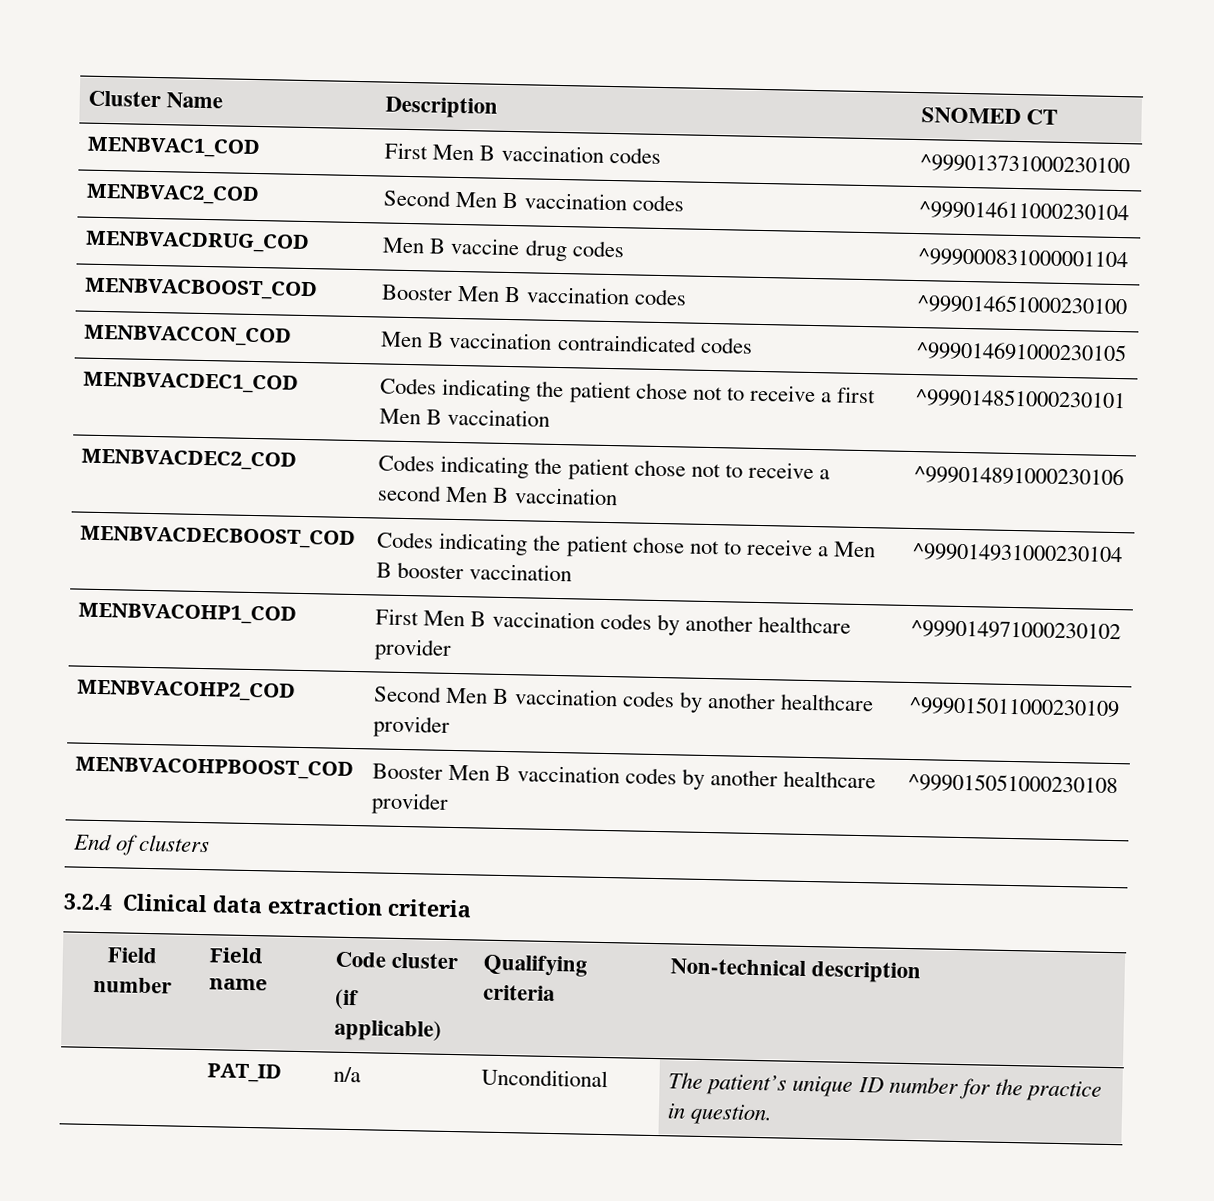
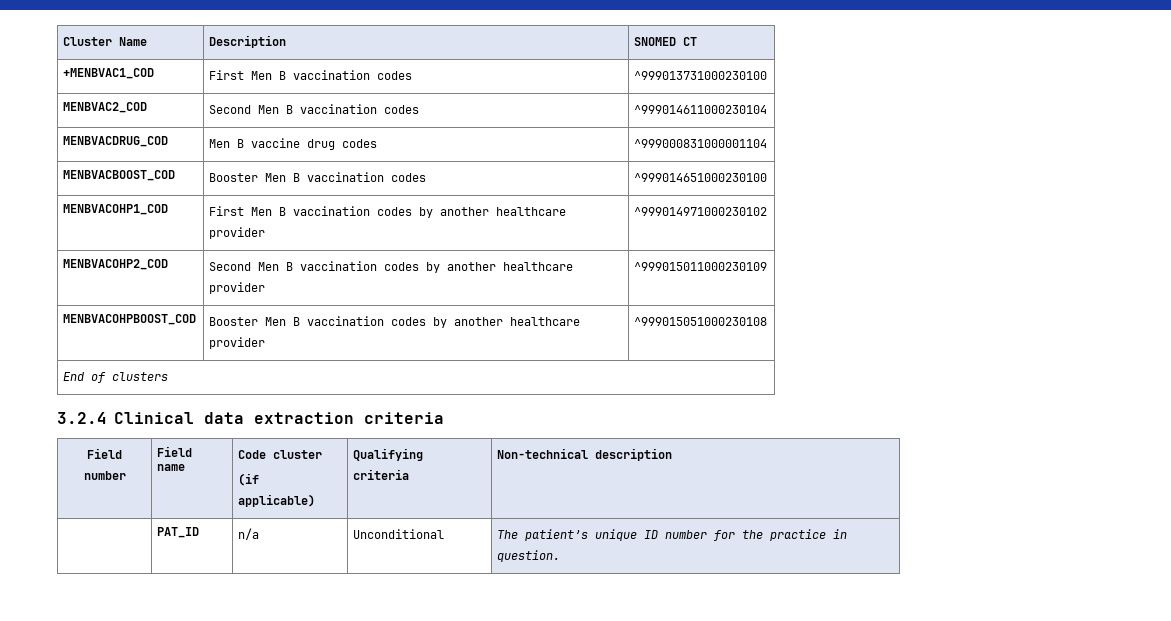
[87,136,262,159] MENBVAC1_COD -> [63,68,155,79] +MENBVAC1_COD
[83,324,293,347] [380,331,753,354] [916,341,1128,363] [83,371,300,394] [380,377,877,404] [379,408,551,427] [915,388,1127,410] [81,448,298,471] [378,454,830,481] [377,484,618,506] [914,465,1125,487] [80,525,357,550] [377,531,877,558] [376,561,573,582] [912,543,1124,564] // MENBVACCON_COD | Men B vaccination contraindicated codes | ^999014691000230105 // MENBVACDEC1_COD | Codes indicating the patient chose not to receive a first Men B vaccination | ^999014851000230101 // MENBVACDEC2_COD | Codes indicating the patient chose not to receive a second Men B vaccination | ^999014891000230106 // MENBVACDECBOOST_COD | Codes indicating the patient chose not to receive a Men B booster vaccination | ^999014931000230104 -> (768, 177) none

